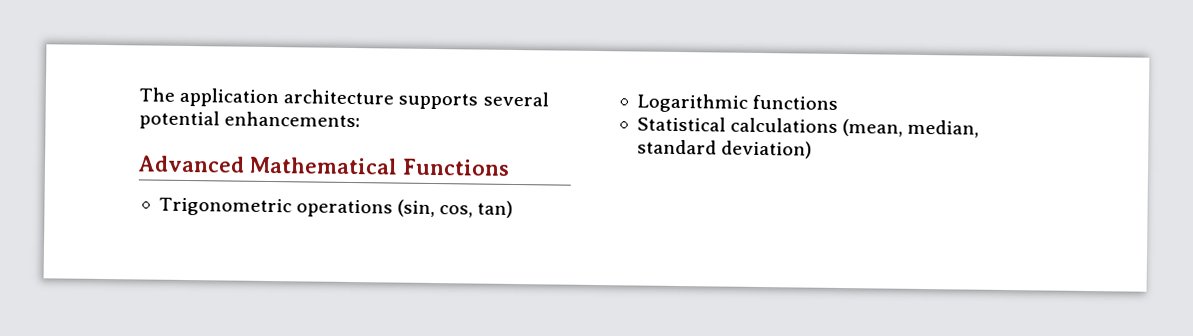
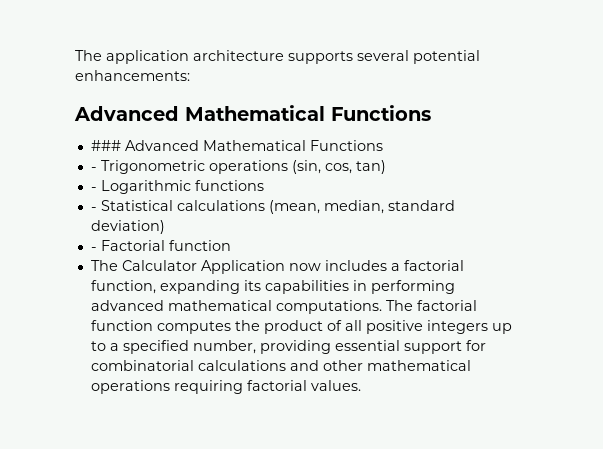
(510, 167) none -> [90,140,383,151] [90,167,97,171] ### Advanced Mathematical Functions // -
(514, 209) none -> [90,187,97,191] -
(839, 102) none -> [90,207,97,211] -
(813, 149) none -> [90,240,231,251] [90,260,464,274] [90,280,455,294] [90,300,477,314] [90,320,512,334] [90,340,486,354] [90,360,471,371] [90,380,361,394] // - Factorial function // The Calculator Application now includes a factorial function, expanding its capabilities in performing advanced mathematical computations. The factorial function computes the product of all positive integers up to a specified number, providing essential support for combinatorial calculations and other mathematical operations requiring factorial values.

